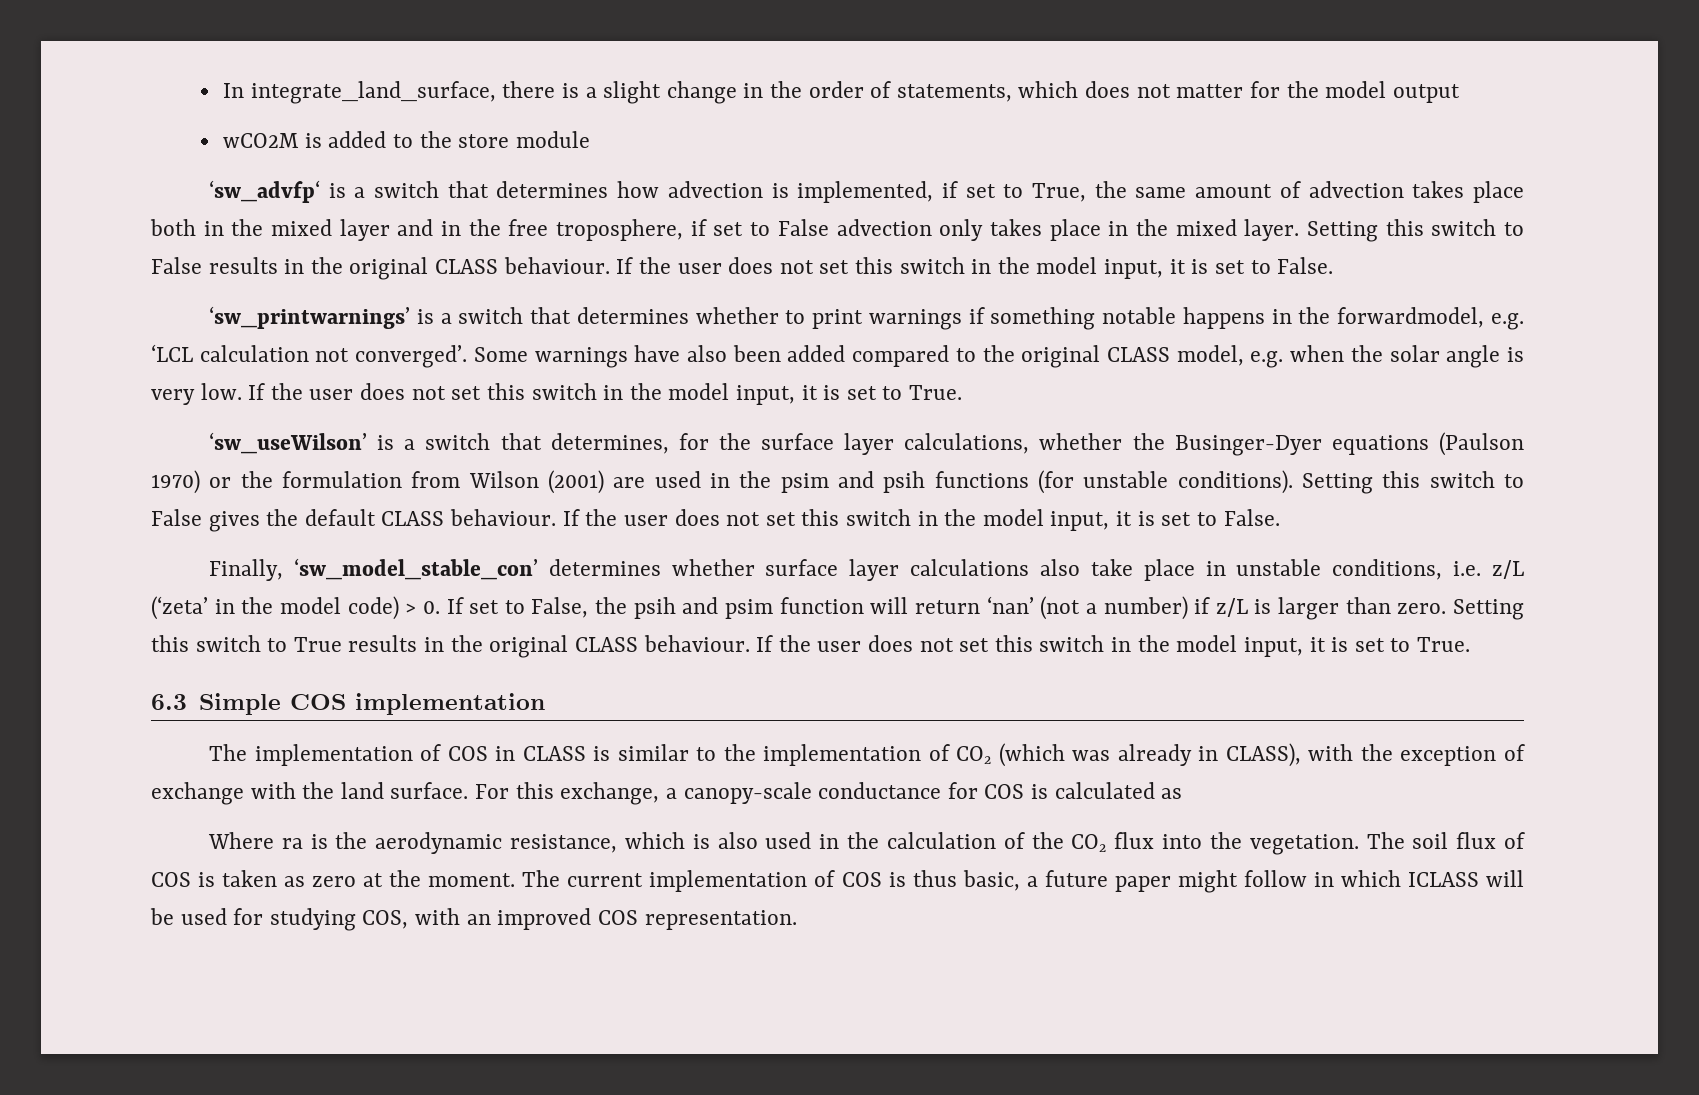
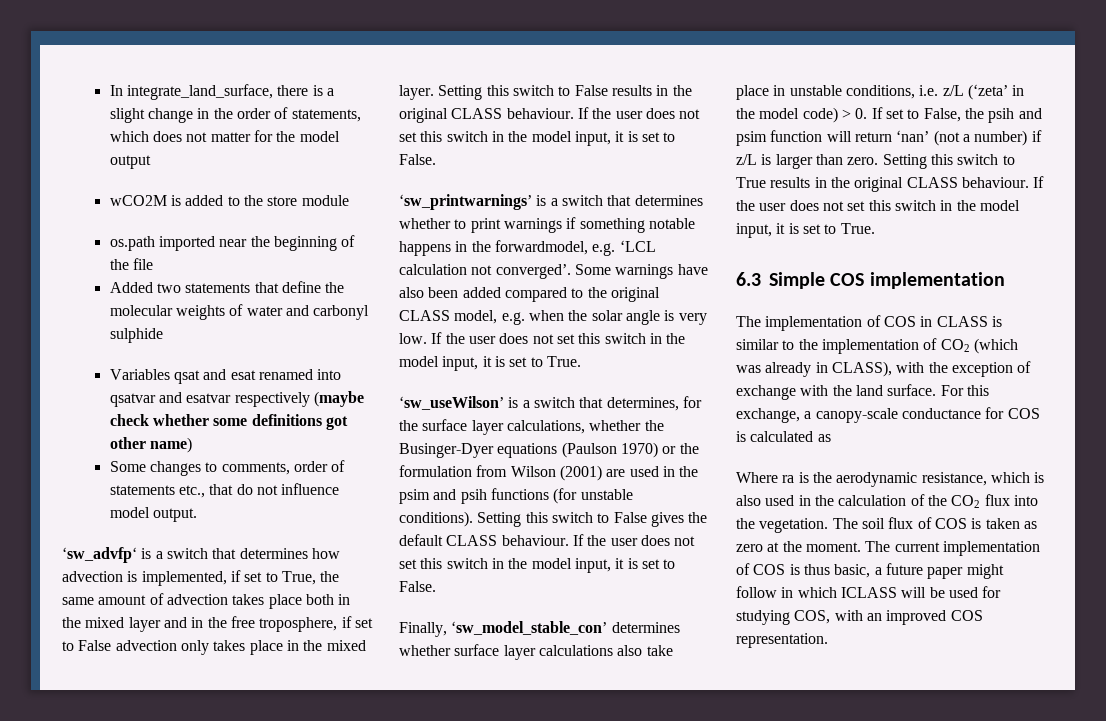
(590, 139) none -> [109,235,356,251] [109,258,154,270] [109,281,345,293] [109,304,370,320] [109,328,163,343] [109,369,342,384] [109,391,365,407] [109,414,349,430] [109,437,193,453] [109,460,346,476] [109,483,340,498] [109,507,198,522] // os.path imported near the beginning of the file // Added two statements that define the molecular weights of water and carbonyl sulphide // Variables qsat and esat renamed into qsatvar and esatvar respectively (maybe check whether some definitions got other name) // Some changes to comments, order of statements etc., that do not influence model output.

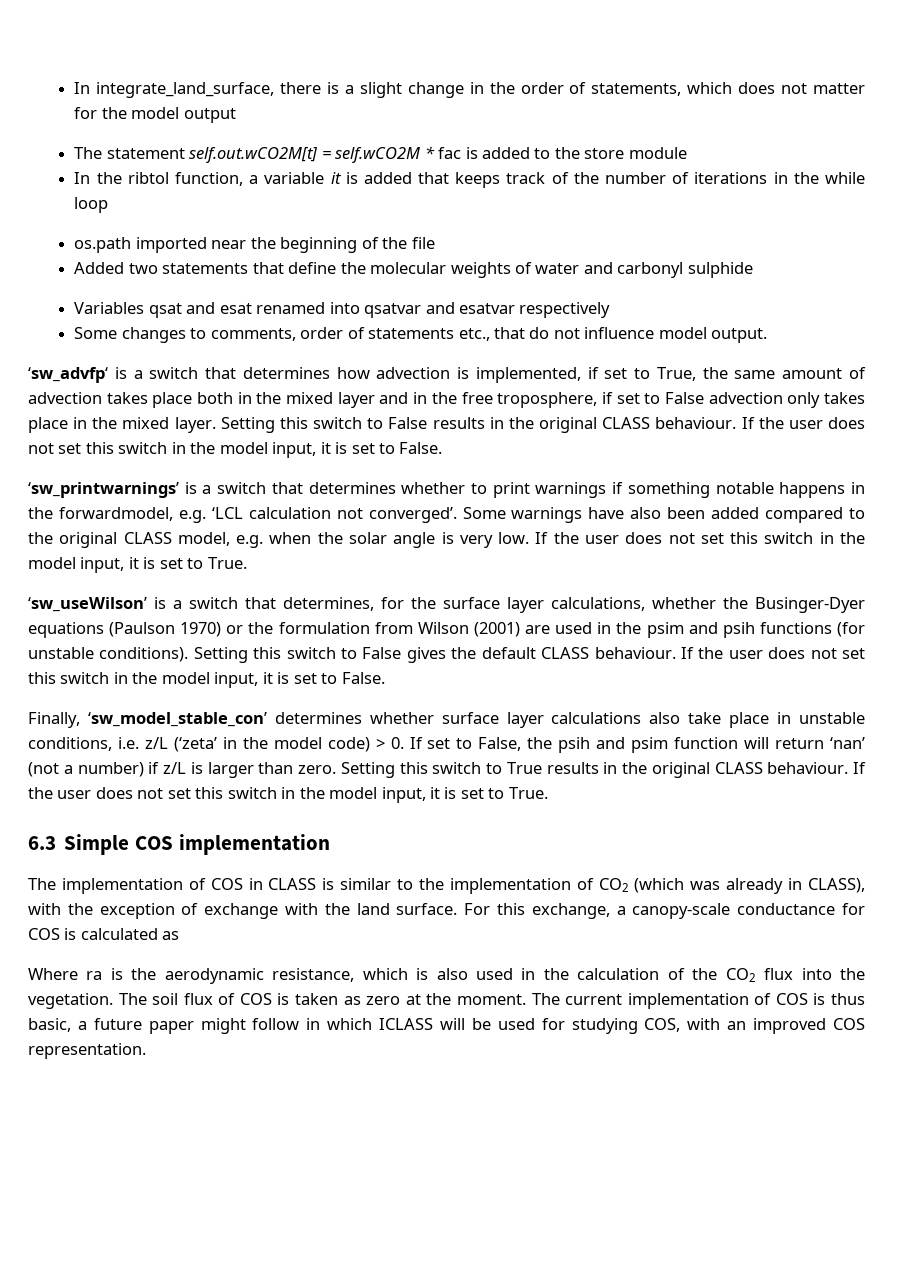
[109,195,167,206] wCO2M -> [74,146,462,163] The statement self.out.wCO2M[t] = self.wCO2M * fac
(349, 200) none -> [74,172,866,188] [74,197,109,213] // In the ribtol function, a variable it is added that keeps track of the number of iterations in the while loop
[314,391,365,407] [109,414,349,430] [109,437,193,453] (maybe check whether some definitions got other name) -> (611, 310) none

